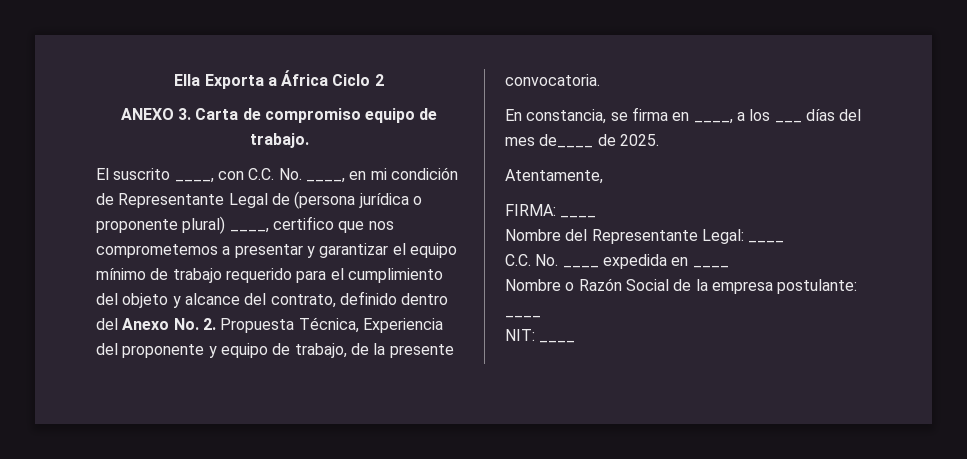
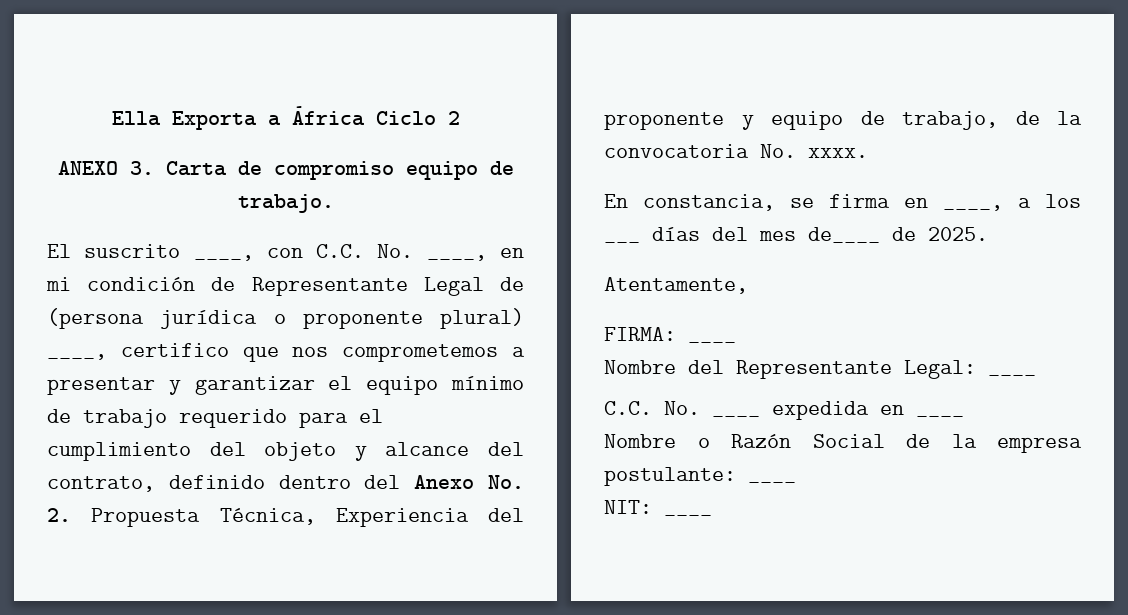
[389,344,454,358] [505,74,600,86] presente convocatoria. -> [604,144,868,158] convocatoria No. xxxx.

